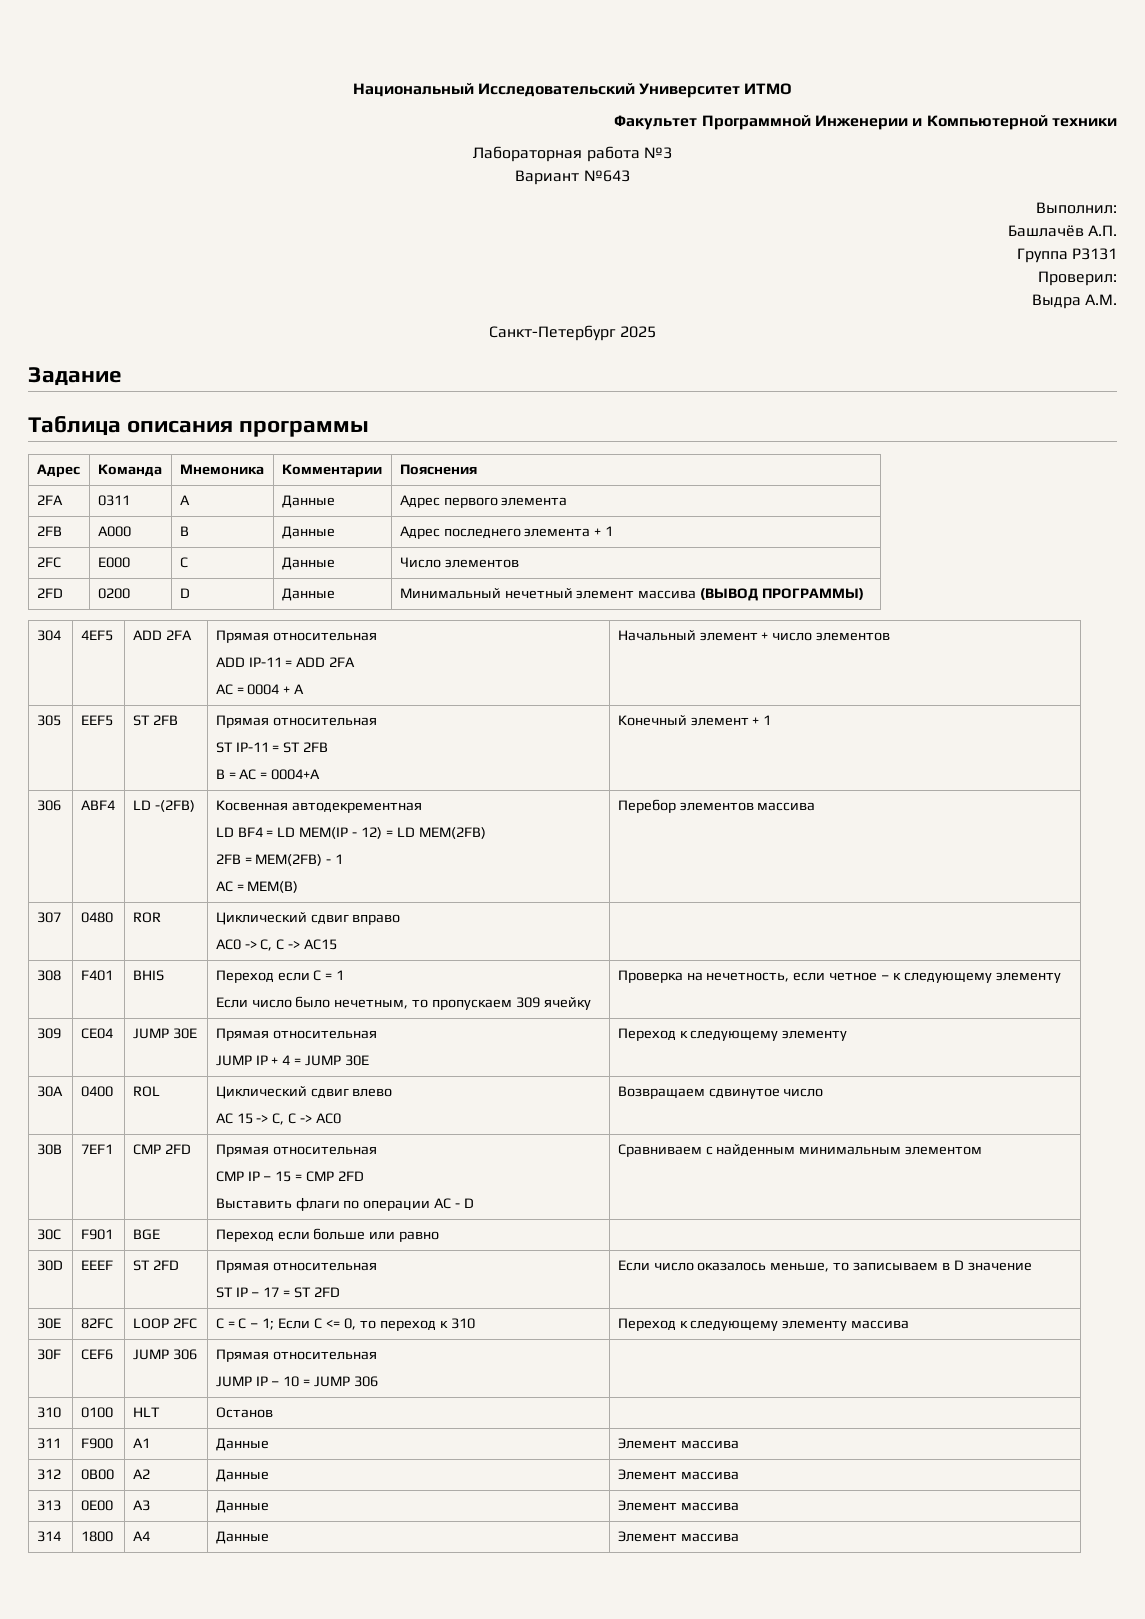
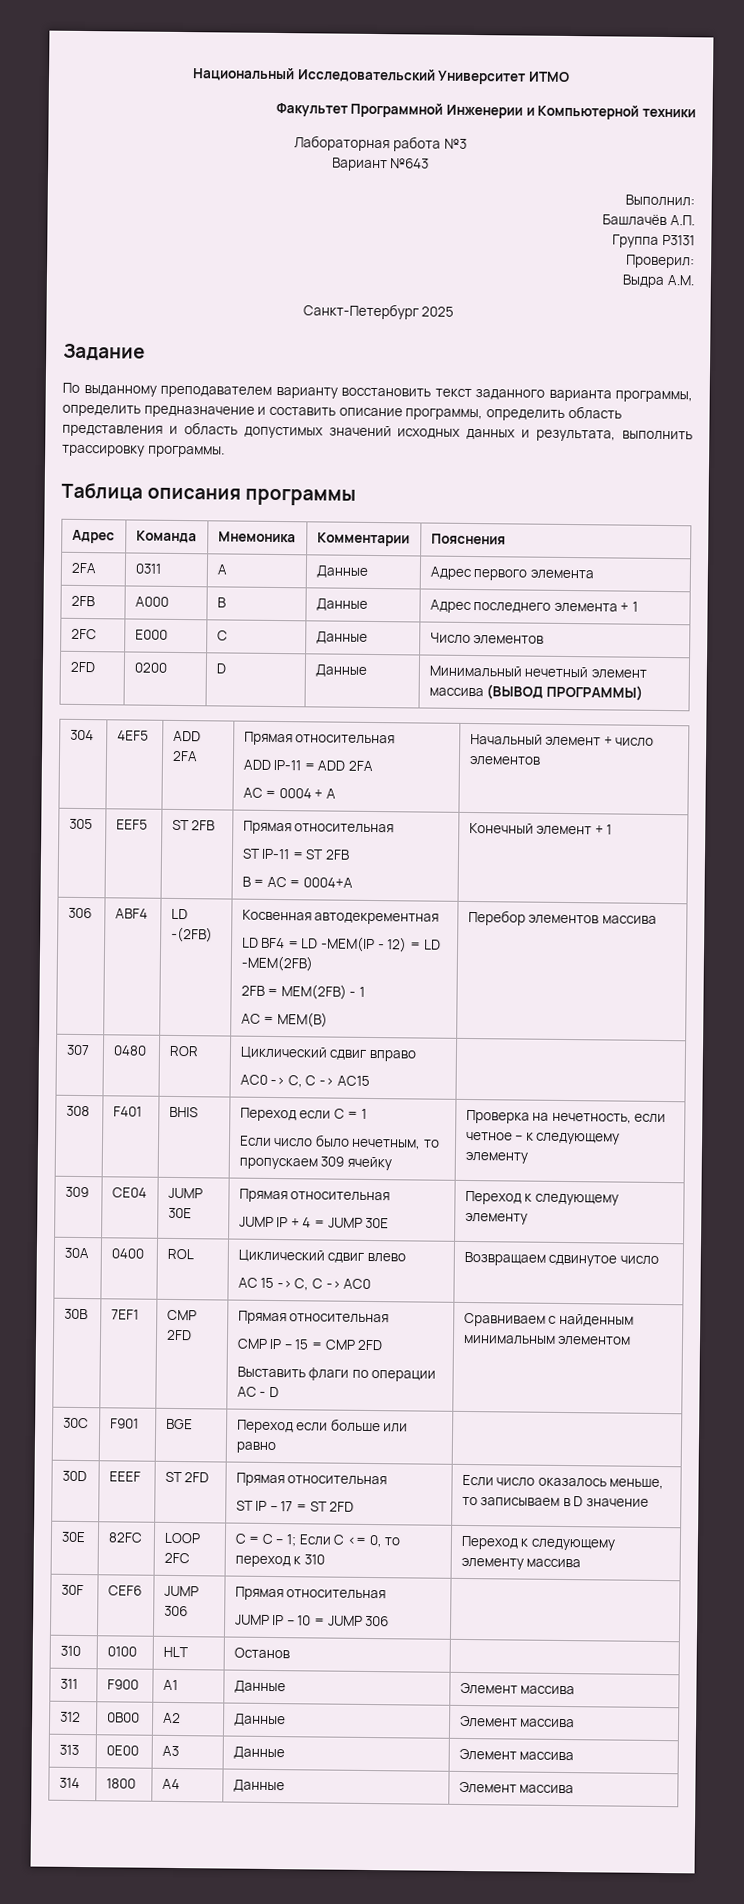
(122, 376) none -> [62,382,693,403] [62,404,622,421] [62,422,694,442] [62,444,225,458] // По выданному преподавателем варианту восстановить текст заданного варианта программы, определить предназначение и составить описание программы, определить область представления и область допустимых значений исходных данных и результата, выполнить трассировку программы.
[299,827,349,839] MEM(IP -> [321,936,376,953] -MEM(IP
[418,827,486,839] MEM(2FB) -> [240,955,313,972] -MEM(2FB)

